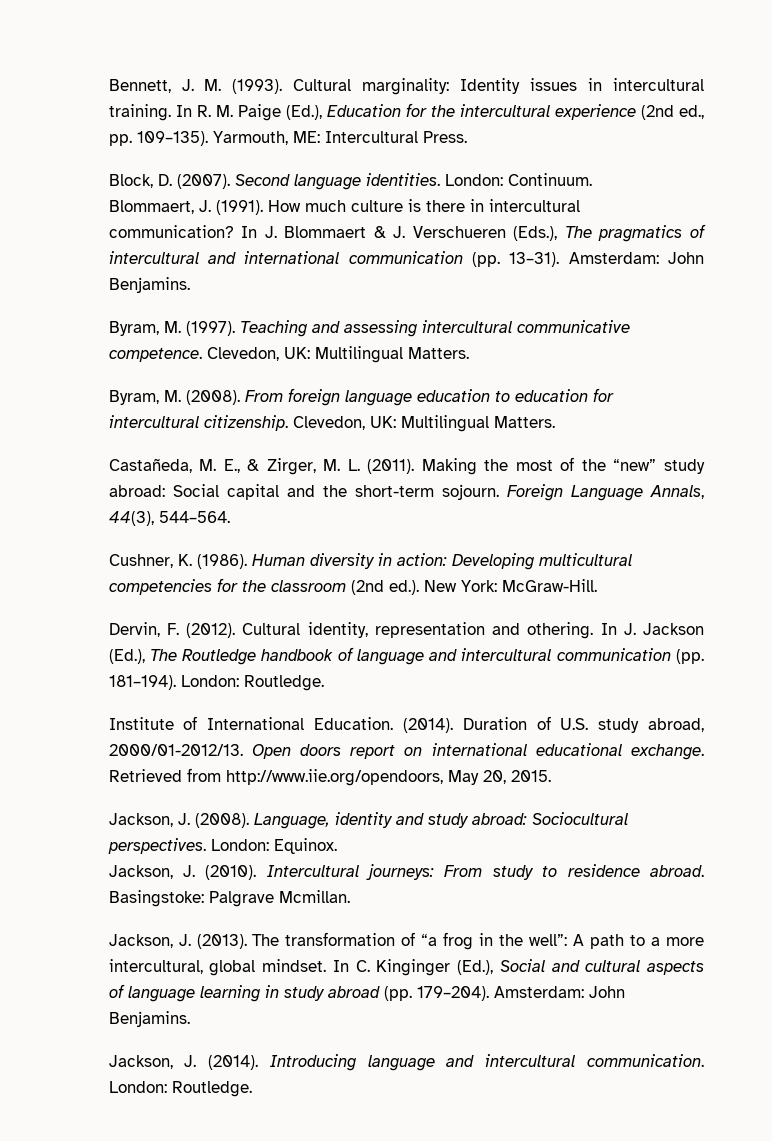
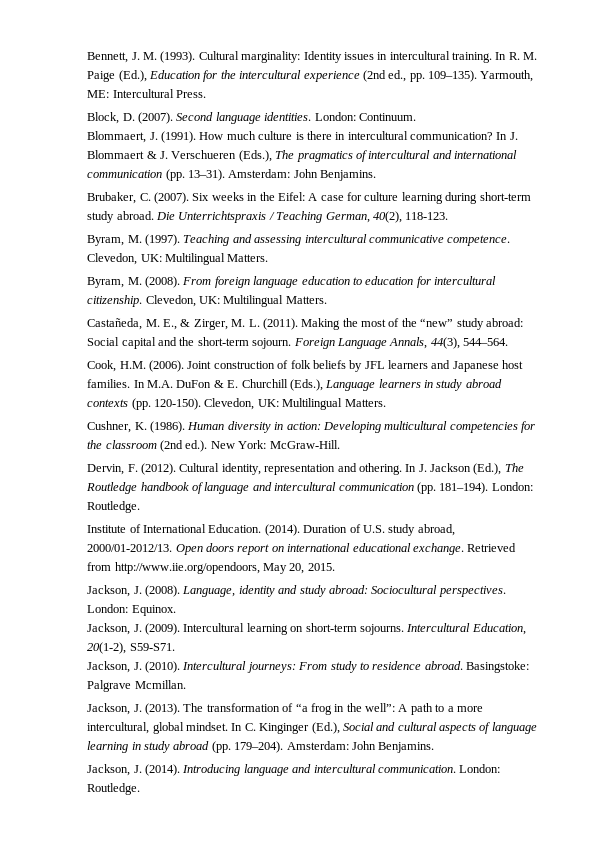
(190, 285) none -> [87,192,531,204] [87,211,449,223] // Brubaker, C. (2007). Six weeks in the Eifel: A case for culture learning during short-term study abroad. Die Unterrichtspraxis / Teaching German, 40(2), 118-123.
(230, 517) none -> [87,360,524,372] [87,379,502,391] [87,398,386,410] // Cook, H.M. (2006). Joint construction of folk beliefs by JFL learners and Japanese host families. In M.A. DuFon & E. Churchill (Eds.), Language learners in study abroad contexts (pp. 120-150). Clevedon, UK: Multilingual Matters.
(337, 846) none -> [87,623,526,635] [87,642,175,654] // Jackson, J. (2009). Intercultural learning on short-term sojourns. Intercultural Education, 20(1-2), S59-S71.

